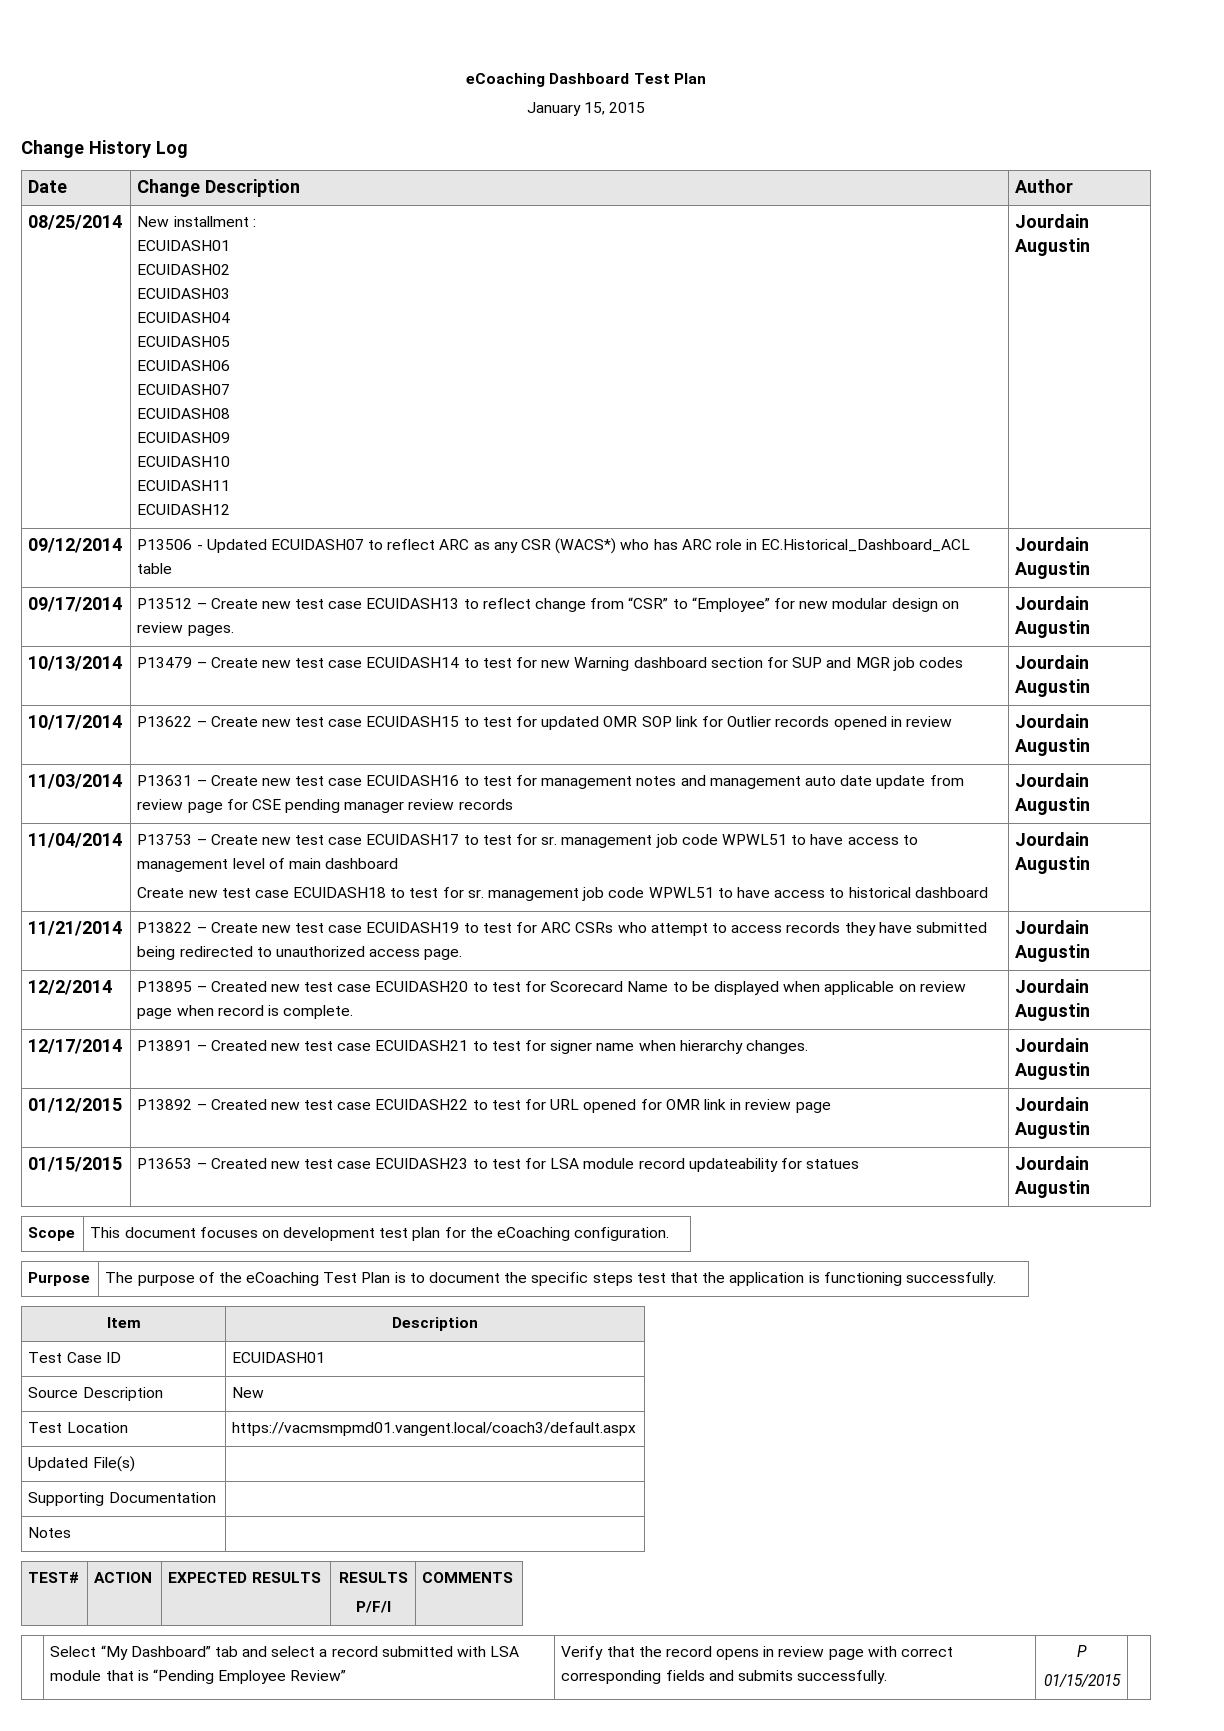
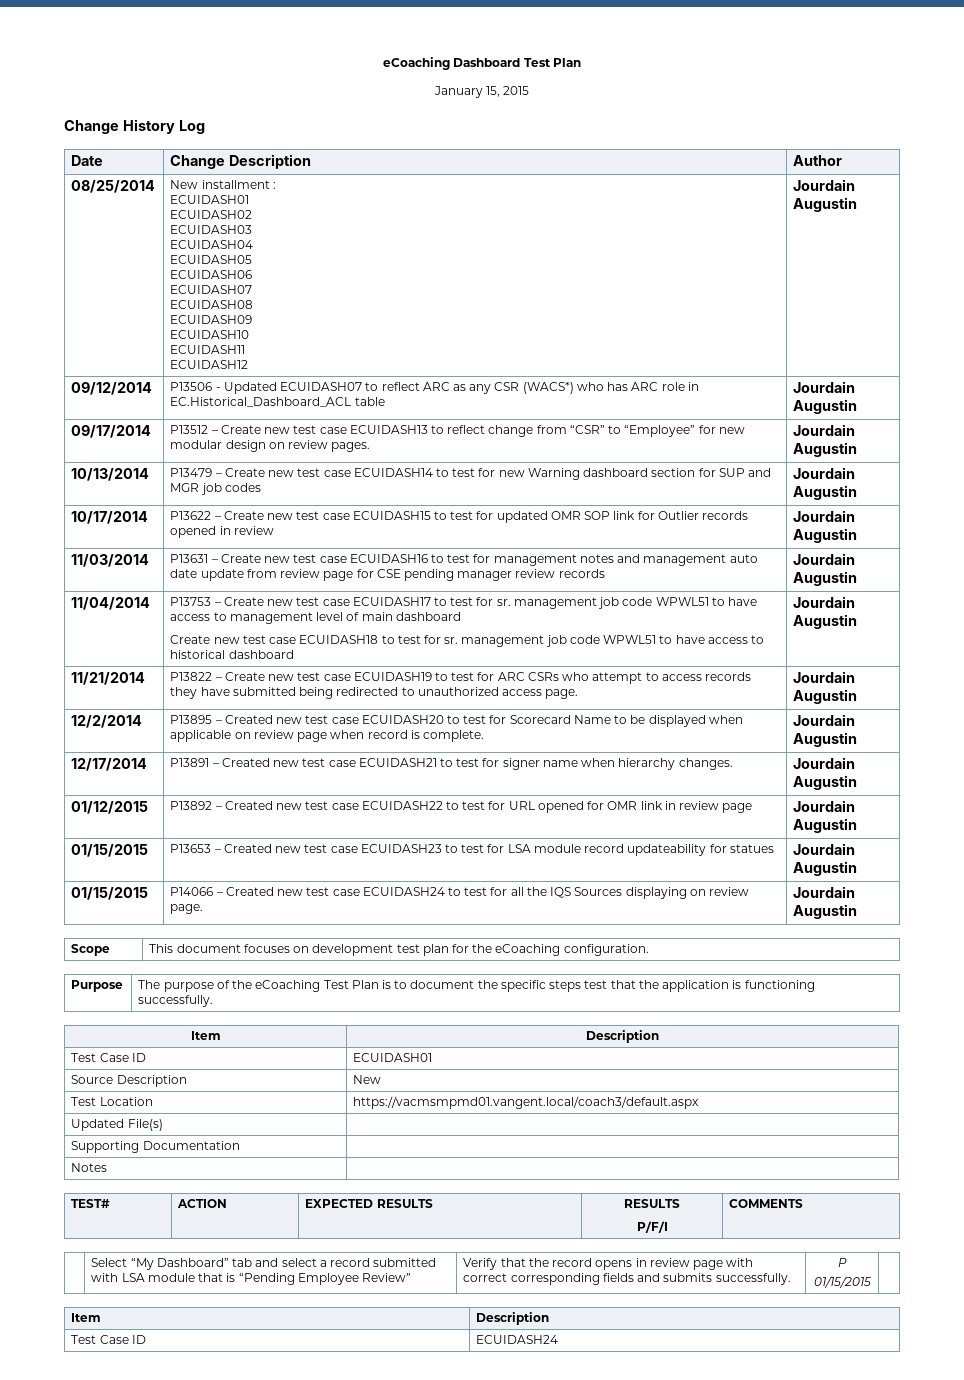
(1091, 1189) none -> [71,887,149,900] [170,887,750,899] [170,904,204,914] [793,886,856,898] [793,904,858,919] // 01/15/2015 | P14066 – Created new test case ECUIDASH24 to test for all the IQS Sources displaying on review page. | Jourdain Augustin
(1121, 1680) none -> [71,1313,102,1322] [476,1312,550,1325] [71,1335,146,1344] [476,1335,559,1344] // Item | Description // Test Case ID | ECUIDASH24

